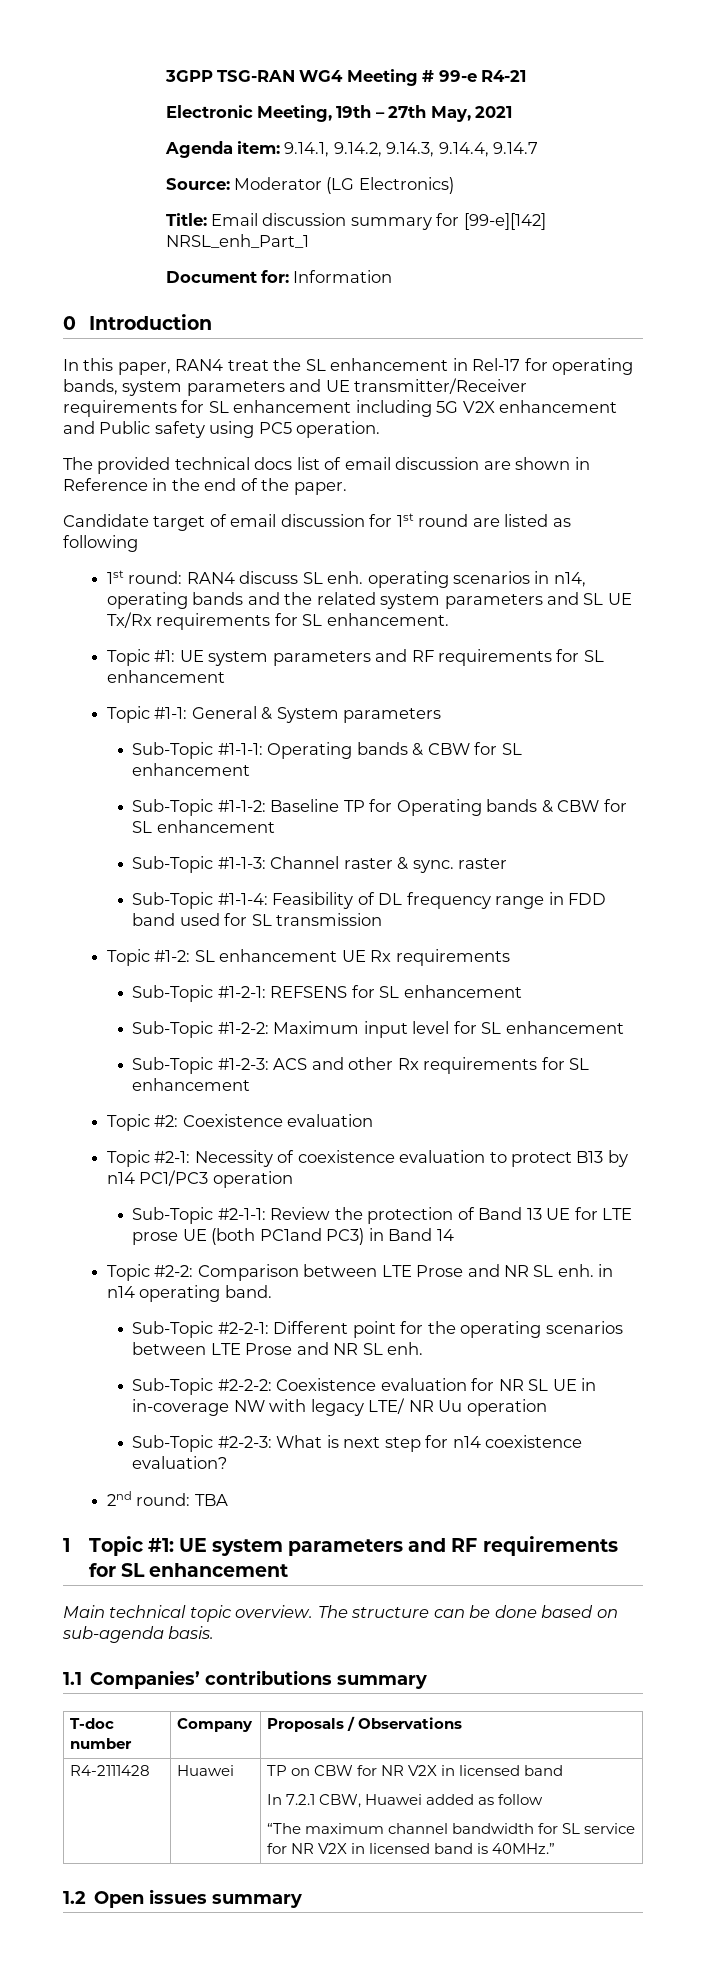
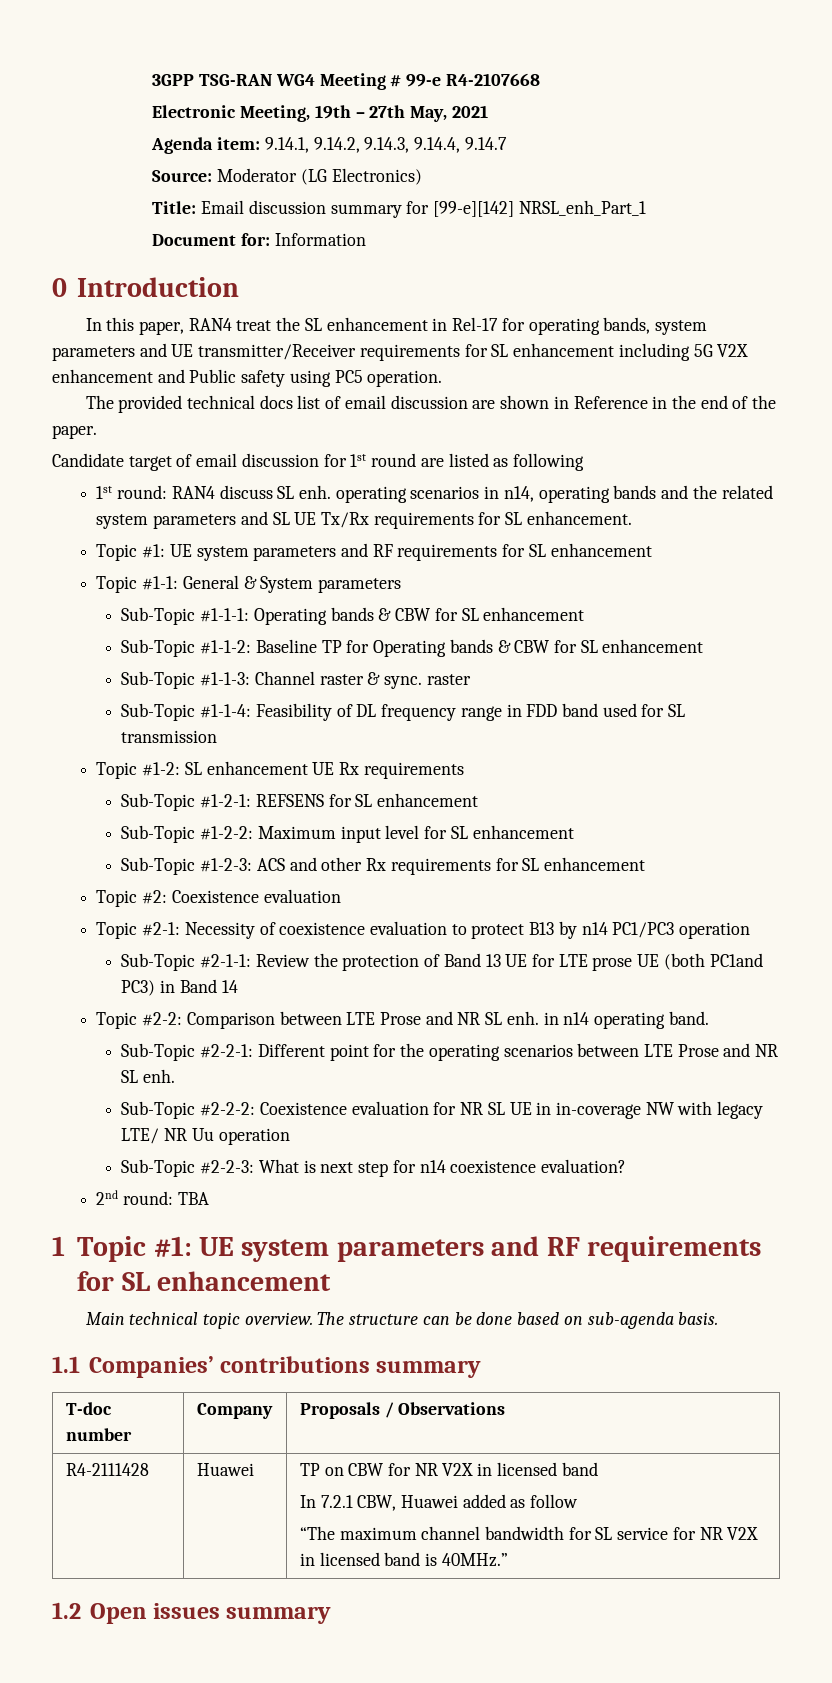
[481,70,527,82] R4-21 -> [445,73,540,86] R4-2107668

